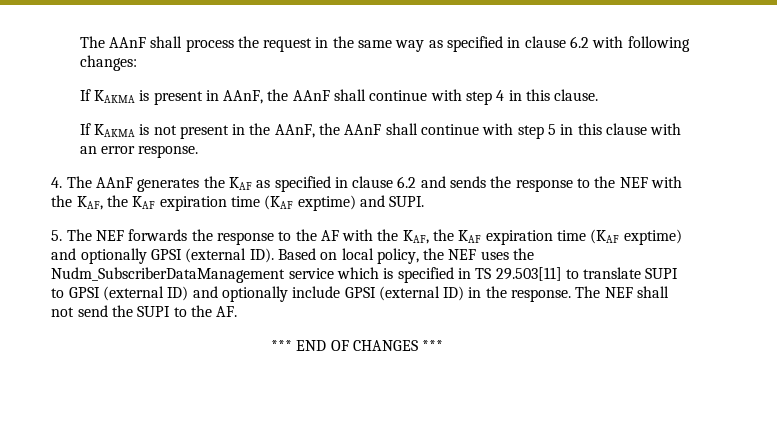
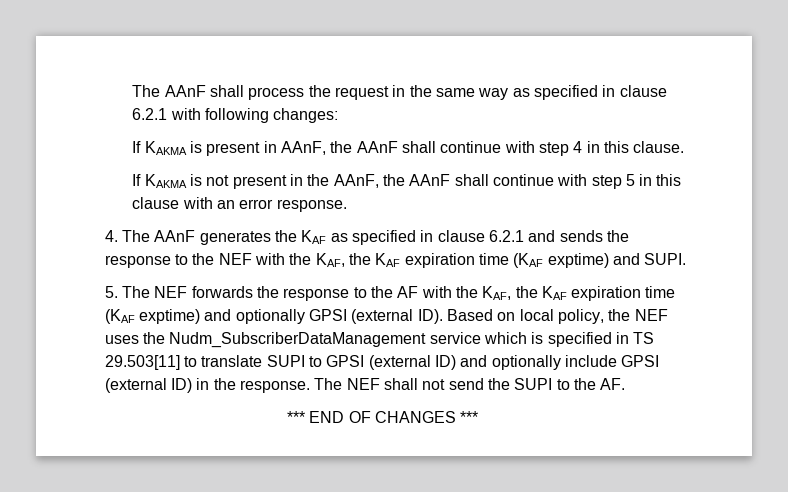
[570,36,590,48] 6.2 -> [132,108,168,120] 6.2.1
[397,176,417,188] 6.2 -> [488,230,524,242] 6.2.1

